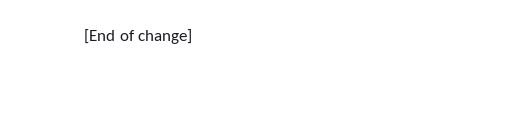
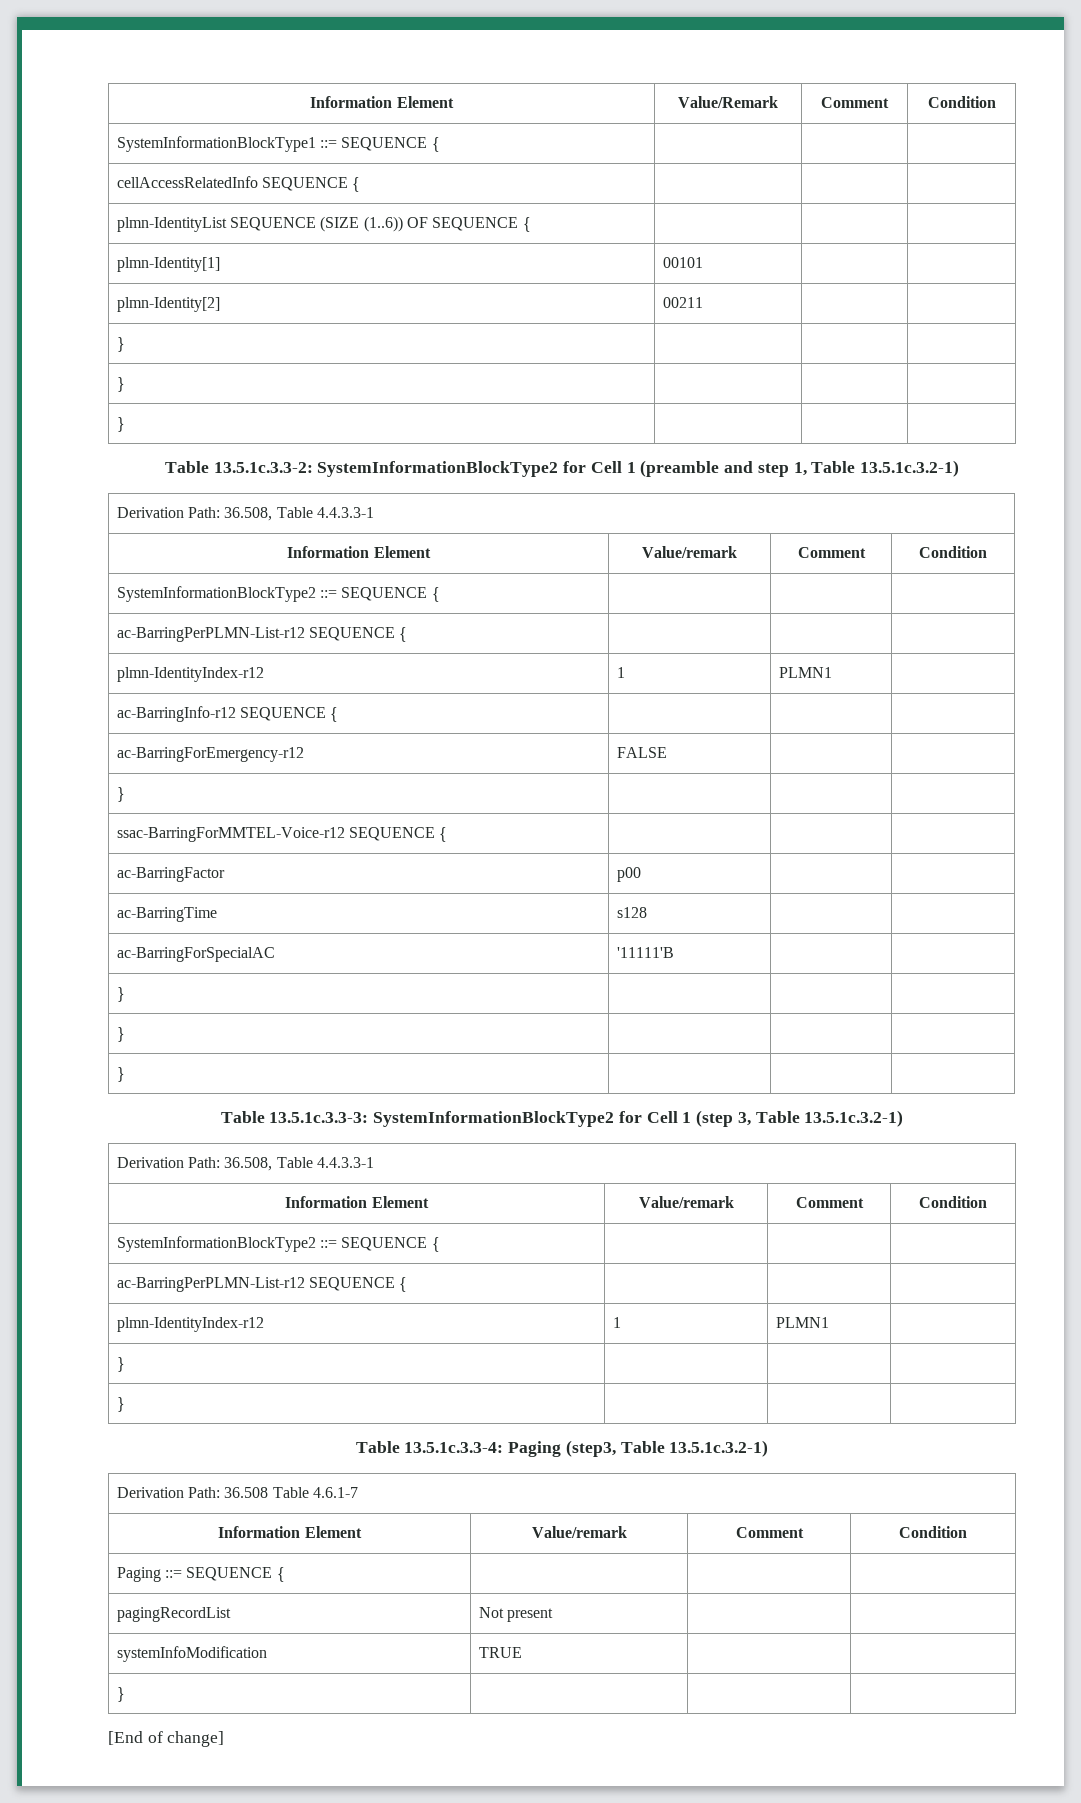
(84, 36) none -> [310,96,454,108] [678,96,778,108] [821,97,889,108] [927,96,996,108] [116,136,440,152] [116,176,361,192] [116,216,531,232] [116,257,220,272] [662,257,703,268] [116,297,220,312] [662,297,703,308] [116,337,125,352] [116,377,125,392] [116,417,125,432] [165,460,959,477] [116,507,375,521] [287,546,431,558] [642,546,737,558] [797,547,866,558] [919,546,987,558] [116,586,440,602] [116,627,408,642] [116,667,264,682] [616,667,625,678] [778,667,832,678] [116,706,339,722] [116,747,304,762] [616,747,667,758] [116,787,125,802] [116,827,448,842] [116,867,225,882] [616,867,641,882] [116,907,217,922] [616,907,647,918] [116,947,275,962] [616,947,674,958] [116,987,125,1002] [116,1027,125,1042] [116,1067,125,1082] [220,1110,904,1127] [116,1157,375,1171] [285,1196,429,1208] [638,1196,734,1208] [795,1197,864,1208] [919,1196,987,1208] [116,1236,440,1252] [116,1277,408,1292] [116,1317,264,1332] [612,1317,621,1328] [775,1317,829,1328] [116,1357,125,1372] [116,1397,125,1412] [355,1440,769,1457] [116,1487,359,1498] [218,1526,362,1538] [531,1526,627,1538] [735,1527,804,1538] [899,1526,967,1538] [116,1567,285,1582] [116,1607,231,1622] [478,1607,554,1622] [116,1646,267,1662] [478,1647,522,1658] [116,1687,125,1702] Information Element | Value/Remark | Comment | Condition // SystemInformationBlockType1 ::= SEQUENCE { | | | // cellAccessRelatedInfo SEQUENCE { | | | // plmn-IdentityList SEQUENCE (SIZE (1..6)) OF SEQUENCE { | | | // plmn-Identity[1] | 00101 | | // plmn-Identity[2] | 00211 | | // } | | | // } | | | // } | | | // Table 13.5.1c.3.3-2: SystemInformationBlockType2 for Cell 1 (preamble and step 1, Table 13.5.1c.3.2-1) // Derivation Path: 36.508, Table 4.4.3.3-1 // Information Element | Value/remark | Comment | Condition // SystemInformationBlockType2 ::= SEQUENCE { | | | // ac-BarringPerPLMN-List-r12 SEQUENCE { | | | // plmn-IdentityIndex-r12 | 1 | PLMN1 | // ac-BarringInfo-r12 SEQUENCE { | | | // ac-BarringForEmergency-r12 | FALSE | | // } | | | // ssac-BarringForMMTEL-Voice-r12 SEQUENCE { | | | // ac-BarringFactor | p00 | | // ac-BarringTime | s128 | | // ac-BarringForSpecialAC | '11111'B | | // } | | | // } | | | // } | | | // Table 13.5.1c.3.3-3: SystemInformationBlockType2 for Cell 1 (step 3, Table 13.5.1c.3.2-1) // Derivation Path: 36.508, Table 4.4.3.3-1 // Information Element | Value/remark | Comment | Condition // SystemInformationBlockType2 ::= SEQUENCE { | | | // ac-BarringPerPLMN-List-r12 SEQUENCE { | | | // plmn-IdentityIndex-r12 | 1 | PLMN1 | // } | | | // } | | | // Table 13.5.1c.3.3-4: Paging (step3, Table 13.5.1c.3.2-1) // Derivation Path: 36.508 Table 4.6.1-7 // Information Element | Value/remark | Comment | Condition // Paging ::= SEQUENCE { | | | // pagingRecordList | Not present | | // systemInfoModification | TRUE | | // } | | | //

